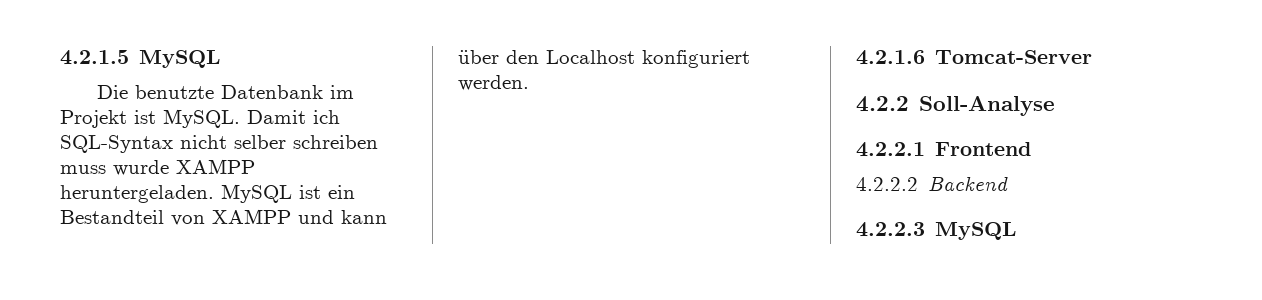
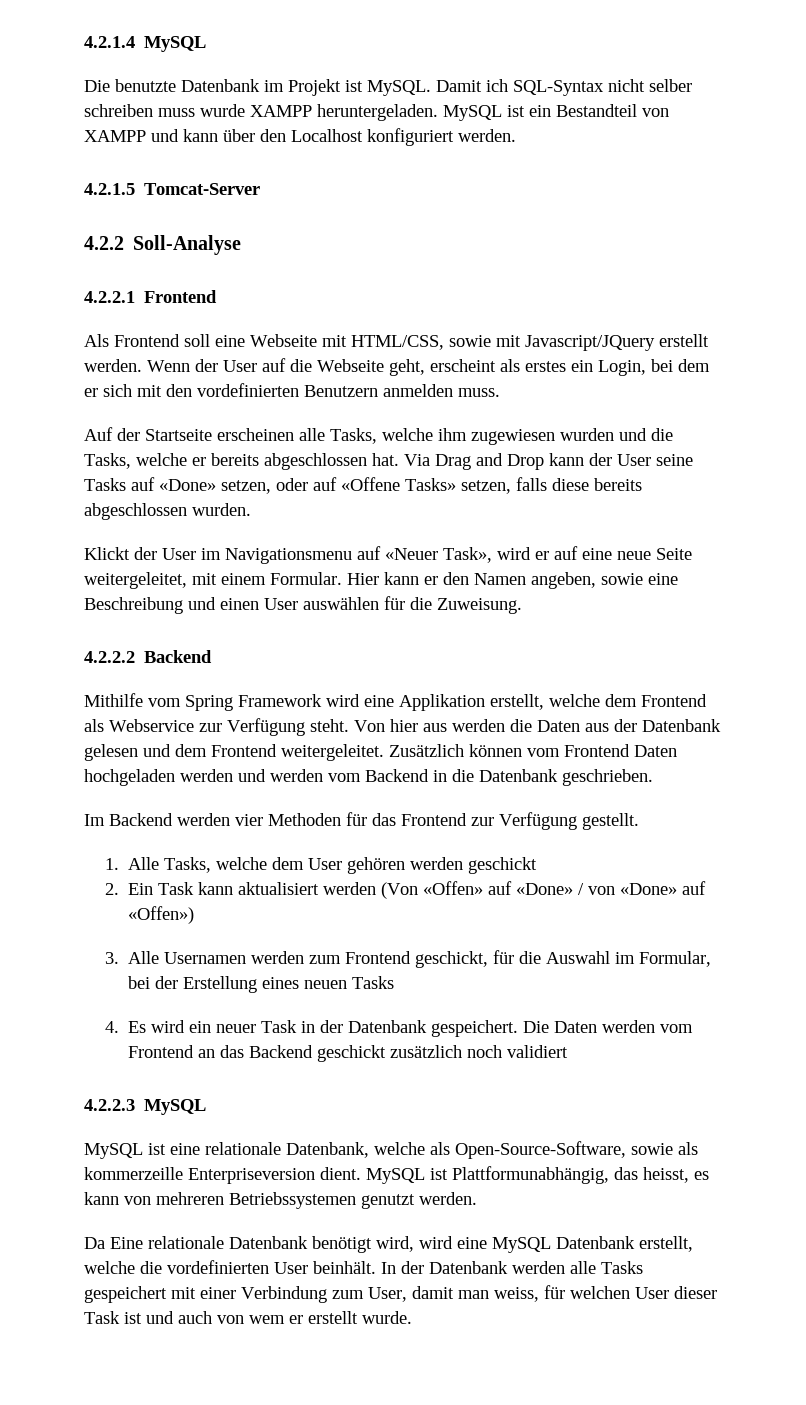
[60,50,129,65] 4.2.1.5 -> [84,36,135,48] 4.2.1.4
[856,50,925,65] 4.2.1.6 -> [84,183,135,195] 4.2.1.5
[856,176,1009,191] [856,222,1018,240] 4.2.2.2 Backend // 4.2.2.3 MySQL -> [84,334,709,351] [84,358,710,376] [84,383,500,397] [84,427,673,445] [84,453,693,470] [84,477,642,494] [84,503,251,520] [84,546,692,564] [84,572,678,589] [84,596,522,614] [84,650,213,663] [84,693,707,711] [84,718,721,736] [84,744,677,761] [84,769,653,786] [84,812,639,830] [105,857,538,874] [105,881,707,899] [128,906,195,924] [105,950,712,968] [128,976,395,993] [105,1020,694,1037] [128,1045,569,1062] [84,1099,207,1115] [84,1141,698,1159] [84,1166,709,1184] [84,1192,477,1209] [84,1236,693,1253] [84,1260,643,1274] [84,1285,717,1303] [84,1311,412,1324] Als Frontend soll eine Webseite mit HTML/CSS, sowie mit Javascript/JQuery erstellt werden. Wenn der User auf die Webseite geht, erscheint als erstes ein Login, bei dem er sich mit den vordefinierten Benutzern anmelden muss. // Auf der Startseite erscheinen alle Tasks, welche ihm zugewiesen wurden und die Tasks, welche er bereits abgeschlossen hat. Via Drag and Drop kann der User seine Tasks auf «Done» setzen, oder auf «Offene Tasks» setzen, falls diese bereits abgeschlossen wurden. // Klickt der User im Navigationsmenu auf «Neuer Task», wird er auf eine neue Seite weitergeleitet, mit einem Formular. Hier kann er den Namen angeben, sowie eine Beschreibung und einen User auswählen für die Zuweisung. // 4.2.2.2 Backend // Mithilfe vom Spring Framework wird eine Applikation erstellt, welche dem Frontend als Webservice zur Verfügung steht. Von hier aus werden die Daten aus der Datenbank gelesen und dem Frontend weitergeleitet. Zusätzlich können vom Frontend Daten hochgeladen werden und werden vom Backend in die Datenbank geschrieben. // Im Backend werden vier Methoden für das Frontend zur Verfügung gestellt. // 1. Alle Tasks, welche dem User gehören werden geschickt // 2. Ein Task kann aktualisiert werden (Von «Offen» auf «Done» / von «Done» auf «Offen») // 3. Alle Usernamen werden zum Frontend geschickt, für die Auswahl im Formular, bei der Erstellung eines neuen Tasks // 4. Es wird ein neuer Task in der Datenbank gespeichert. Die Daten werden vom Frontend an das Backend geschickt zusätzlich noch validiert // 4.2.2.3 MySQL // MySQL ist eine relationale Datenbank, welche als Open-Source-Software, sowie als kommerzeille Enterpriseversion dient. MySQL ist Plattformunabhängig, das heisst, es kann von mehreren Betriebssystemen genutzt werden. // Da Eine relationale Datenbank benötigt wird, wird eine MySQL Datenbank erstellt, welche die vordefinierten User beinhält. In der Datenbank werden alle Tasks gespeichert mit einer Verbindung zum User, damit man weiss, für welchen User dieser Task ist und auch von wem er erstellt wurde.

